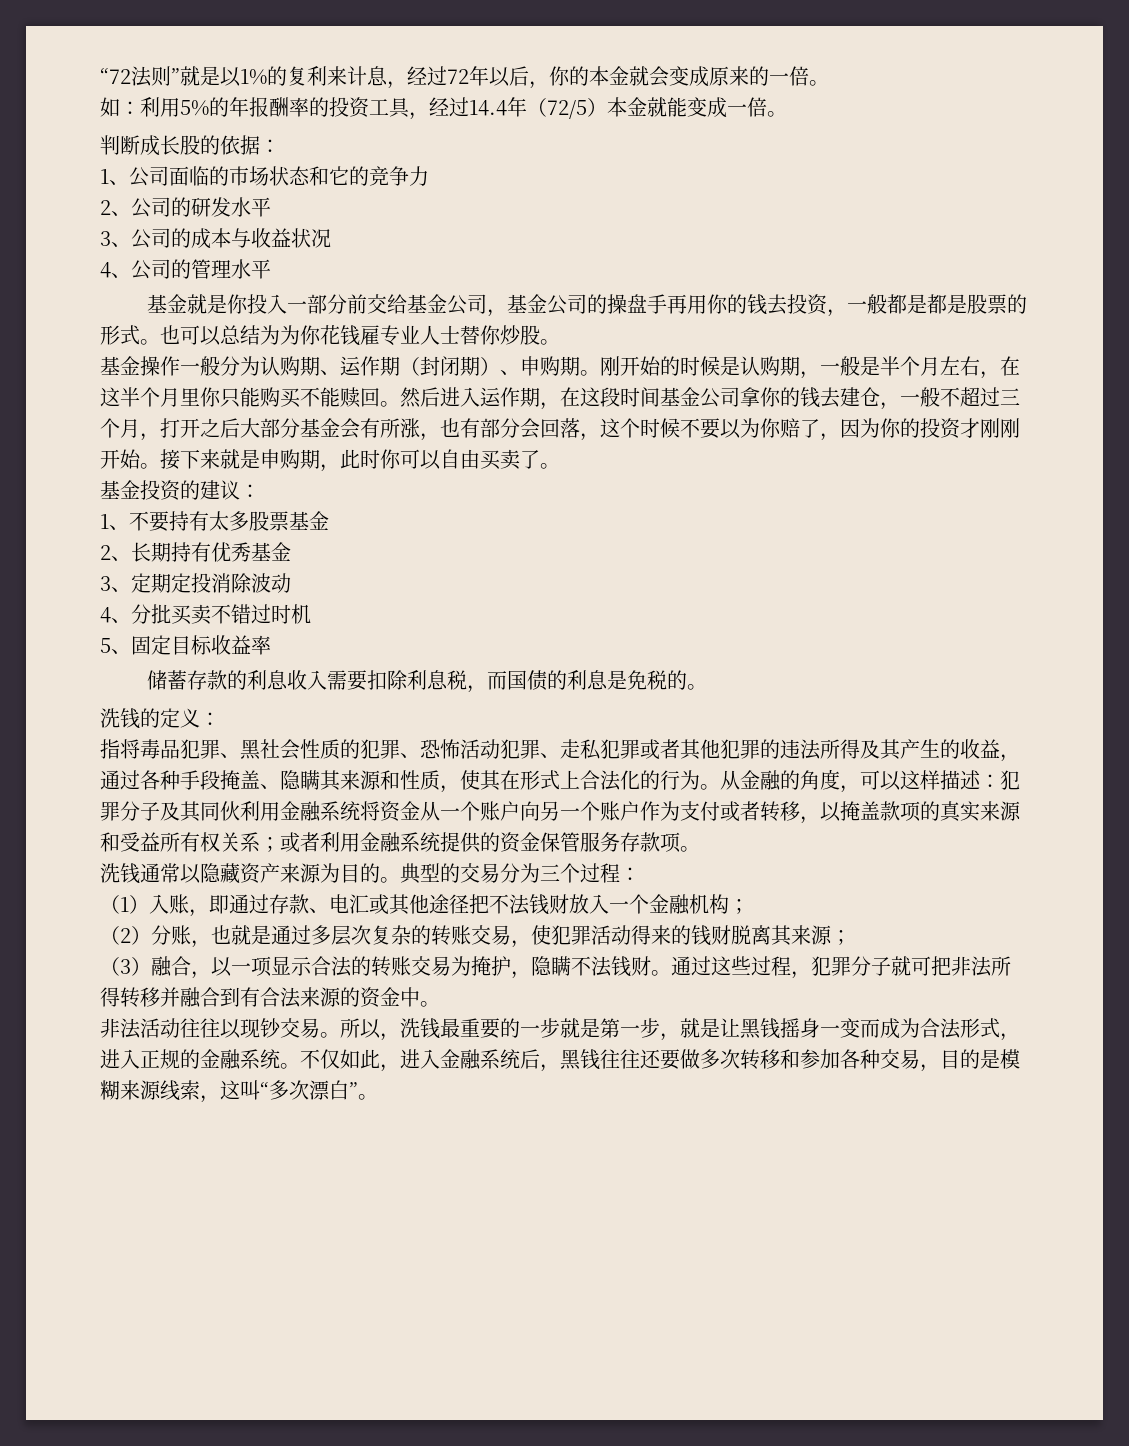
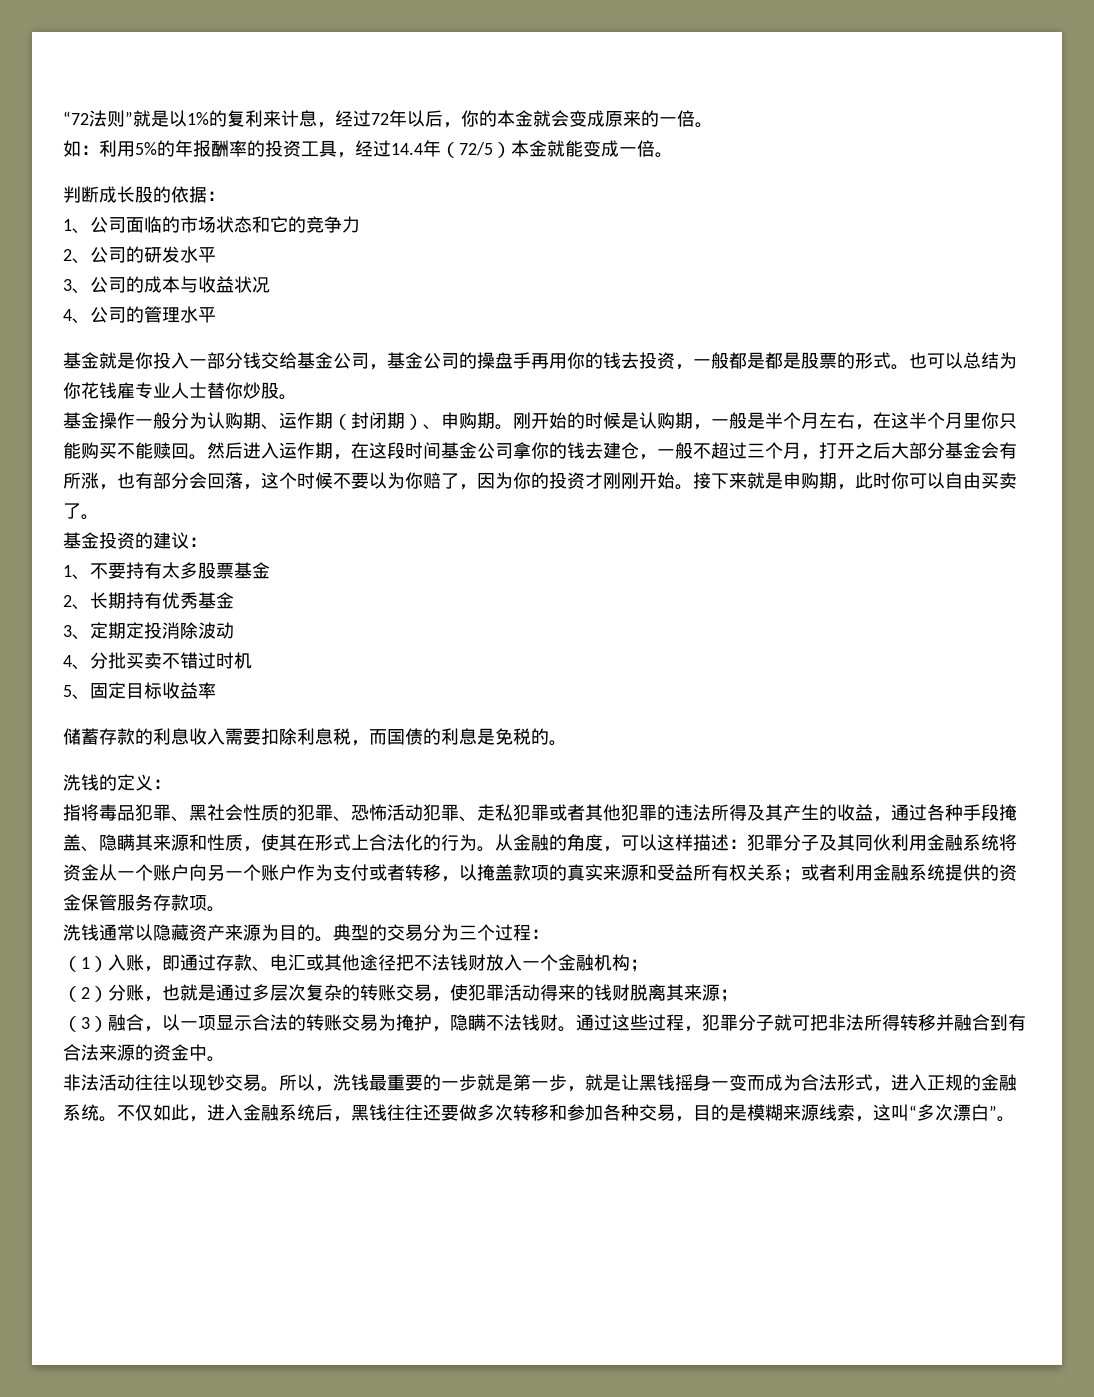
[346,294,367,314] 前 -> [243,352,261,369] 钱
[280,325,300,345] 为 -> (1017, 360) none

